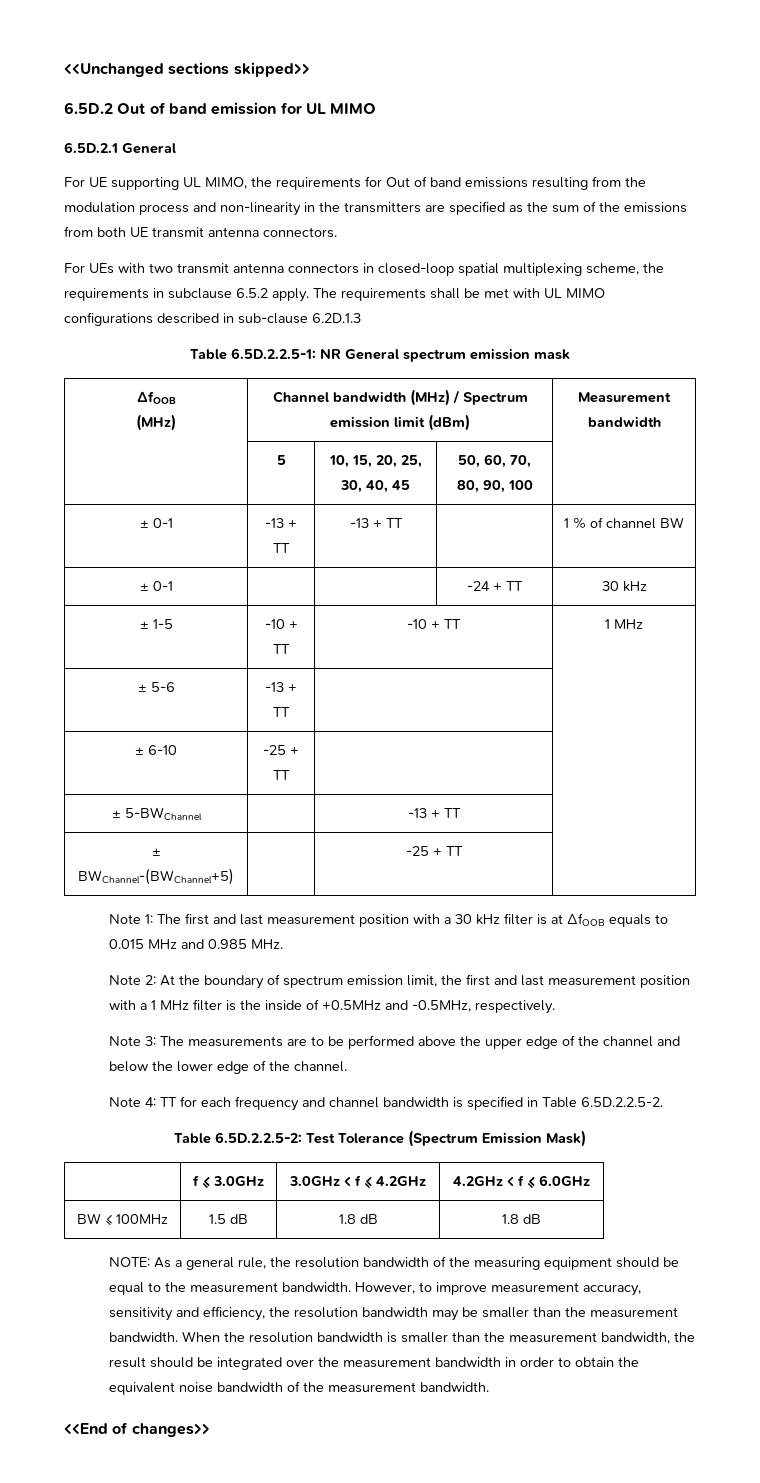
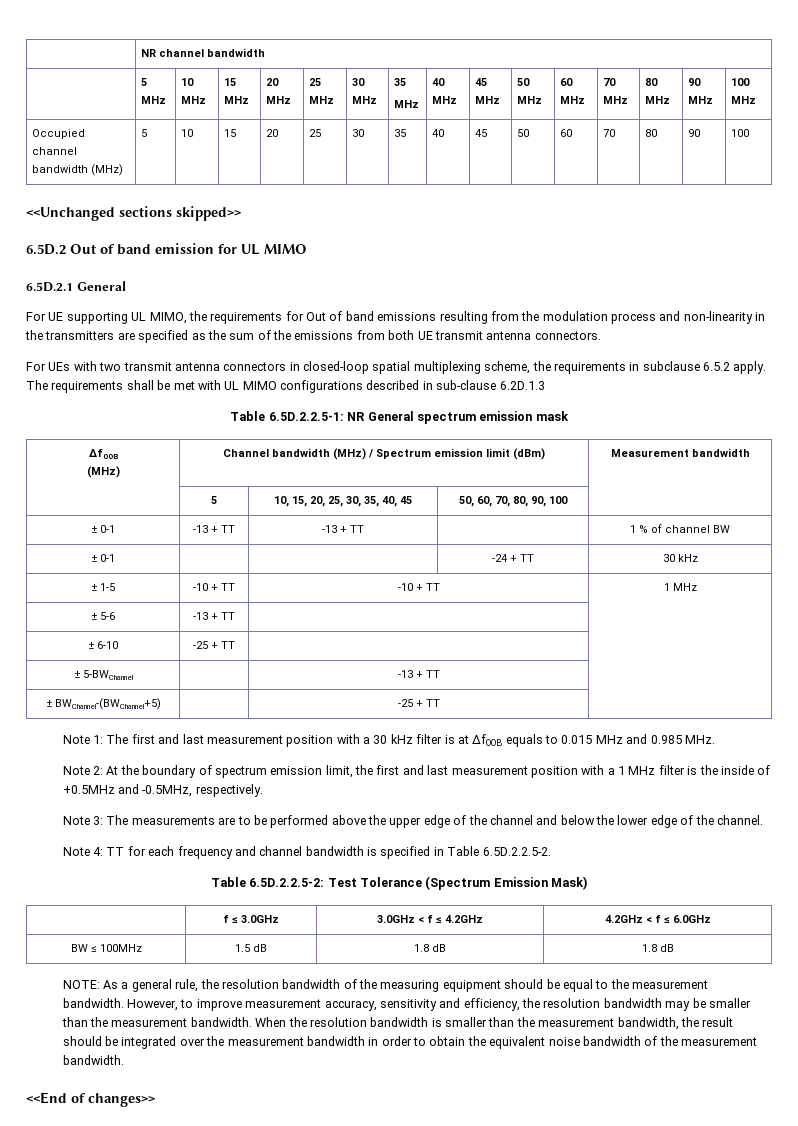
(64, 70) none -> [140,48,265,57] [140,78,147,86] [140,96,166,104] [180,78,194,86] [180,96,206,104] [223,78,236,86] [223,96,249,104] [265,78,279,86] [265,96,291,104] [308,78,321,86] [308,96,334,104] [351,78,365,86] [351,96,377,104] [393,78,406,86] [393,100,419,108] [431,78,445,86] [431,96,457,104] [474,78,487,86] [474,96,500,104] [516,78,530,86] [516,96,542,104] [559,78,573,86] [559,96,585,104] [602,78,616,86] [602,96,628,104] [644,78,658,86] [644,96,670,104] [687,78,701,86] [687,96,713,104] [730,78,750,86] [730,96,756,104] [31,129,85,139] [31,147,77,155] [31,164,123,176] [140,129,147,137] [180,129,193,137] [223,129,236,137] [265,129,278,137] [308,129,321,137] [351,129,364,137] [393,129,406,137] [431,129,444,137] [474,129,487,137] [516,129,529,137] [559,129,572,137] [602,129,615,137] [644,129,657,137] [687,129,700,137] [730,129,749,137] | NR channel bandwidth // | 5 MHz | 10 MHz | 15 MHz | 20 MHz | 25 MHz | 30 MHz | 35 // MHz | 40 MHz | 45 MHz | 50 MHz | 60 MHz | 70 MHz | 80 MHz | 90 MHz | 100 MHz // Occupied channel bandwidth (MHz) | 5 | 10 | 15 | 20 | 25 | 30 | 35 | 40 | 45 | 50 | 60 | 70 | 80 | 90 | 100 //
(362, 486) none -> [363,496,379,507] 35,

